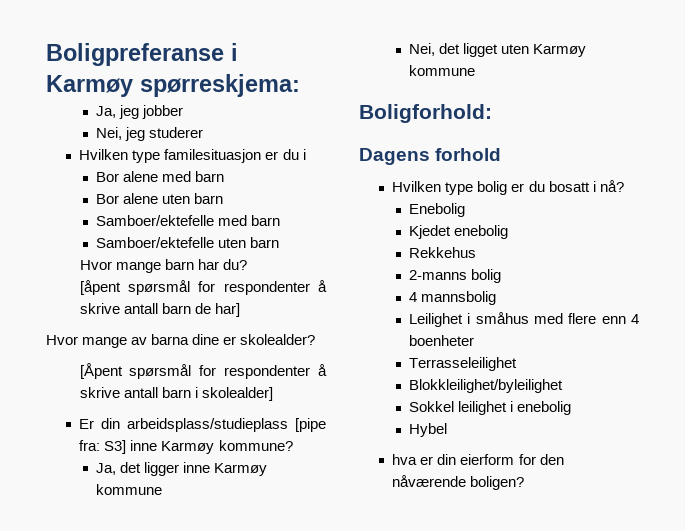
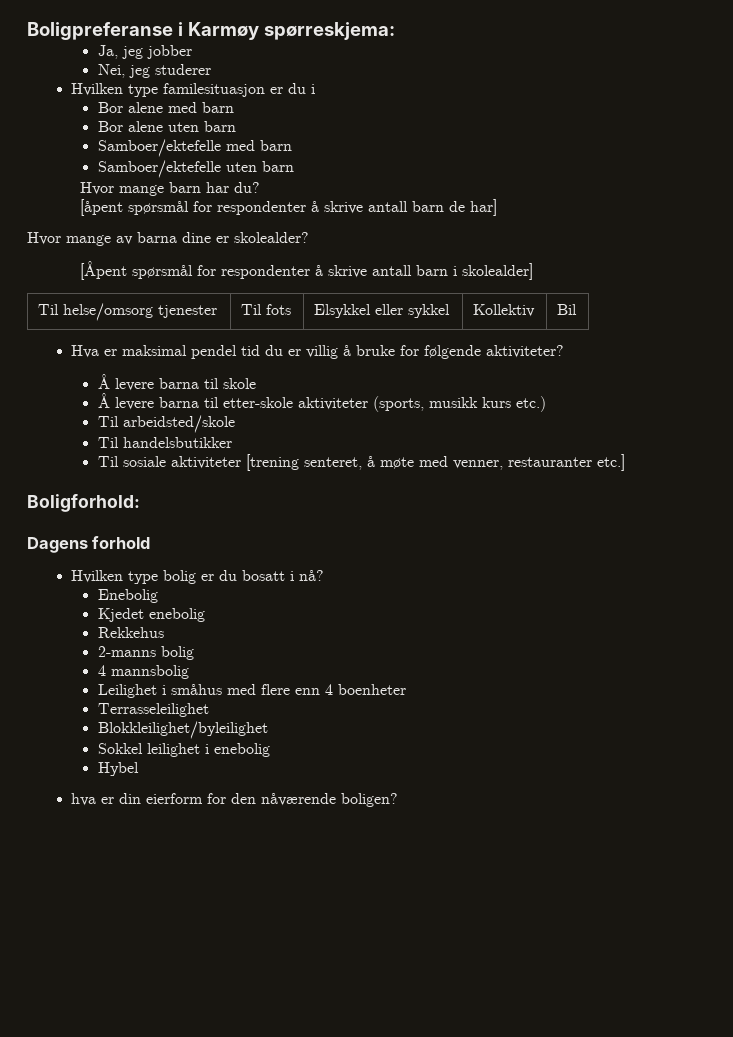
[79,418,326,432] [79,440,293,454] [96,462,268,476] [96,484,163,495] [409,43,587,57] [409,65,476,76] // Er din arbeidsplass/studieplass [pipe fra: S3] inne Karmøy kommune? // Ja, det ligger inne Karmøy kommune // Nei, det ligget uten Karmøy kommune -> [37,303,217,321] [240,304,291,315] [313,304,450,318] [472,304,535,317] [556,304,577,315] [71,345,565,359] [97,374,256,391] [97,393,546,412] [97,415,235,433] [97,437,232,448] [97,454,625,471] // Til helse/omsorg tjenester | Til fots | Elsykkel eller sykkel | Kollektiv | Bil // Hva er maksimal pendel tid du er villig å bruke for følgende aktiviteter? // Å levere barna til skole // Å levere barna til etter-skole aktiviteter (sports, musikk kurs etc.) // Til arbeidsted/skole // Til handelsbutikker // Til sosiale aktiviteter [trening senteret, å møte med venner, restauranter etc.]

